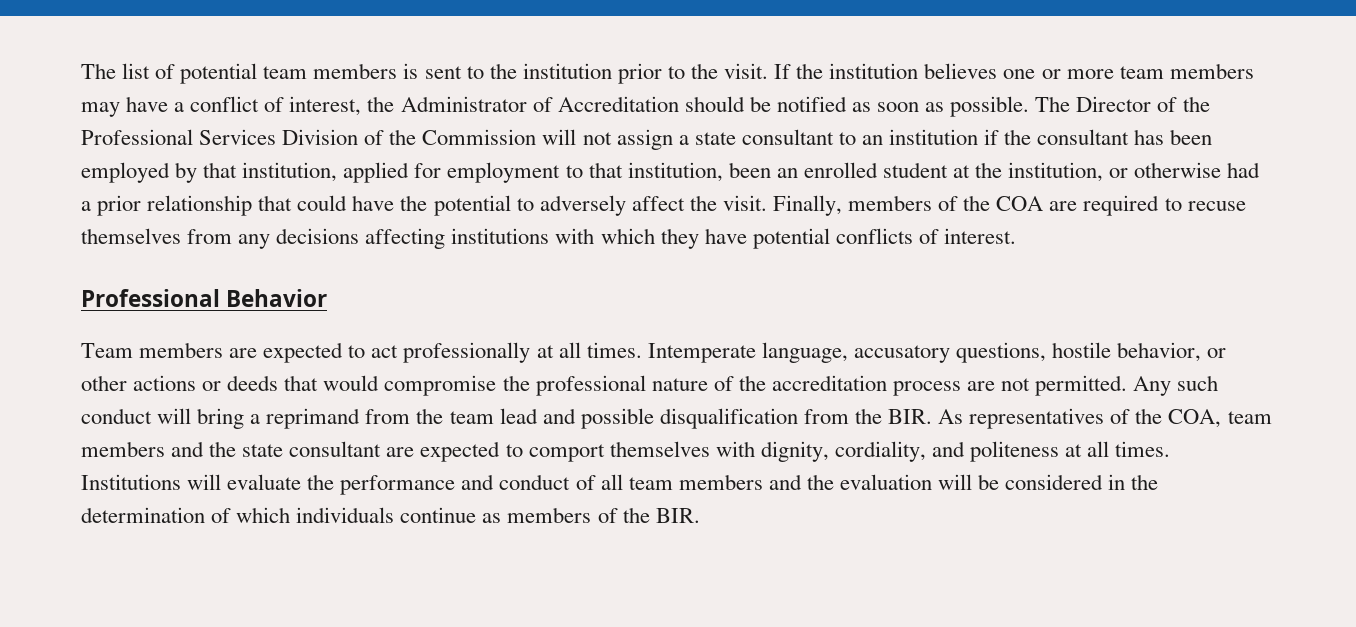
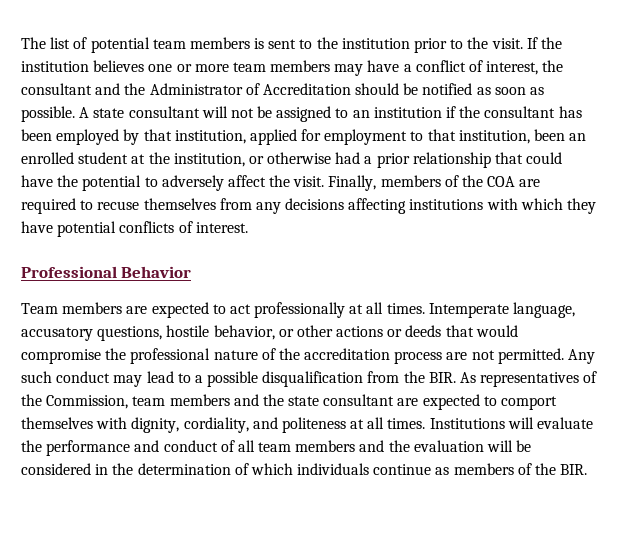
(395, 104) none -> [21,83,146,95] consultant and the
[1035,96,1210,112] [81,129,834,150] The Director of the Professional Services Division of the Commission will not assign a state consultant -> [79,106,332,122] A state consultant will not be assigned
[157,408,576,429] will bring a reprimand from the team lead and -> [113,371,203,387] may lead to a
[1168,409,1222,428] COA, -> [46,395,129,409] Commission,

